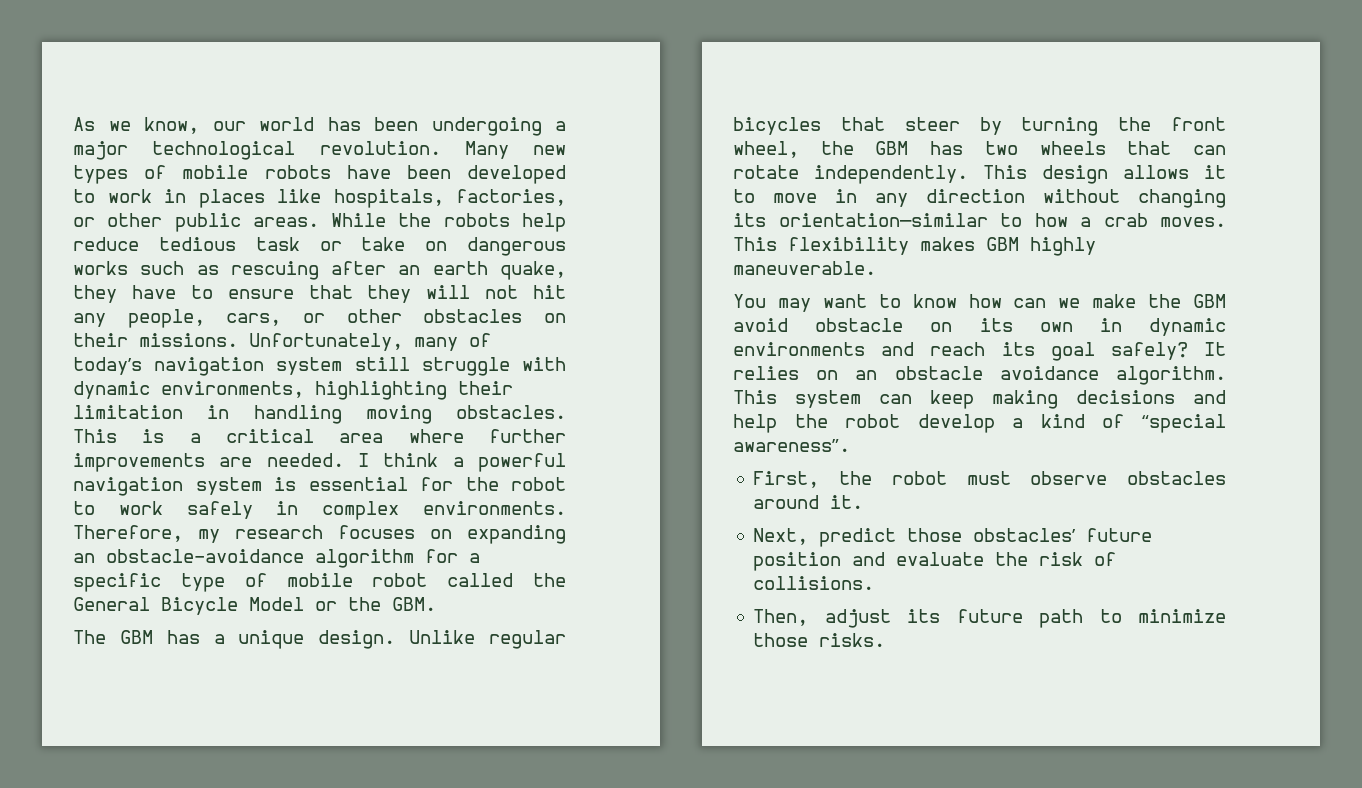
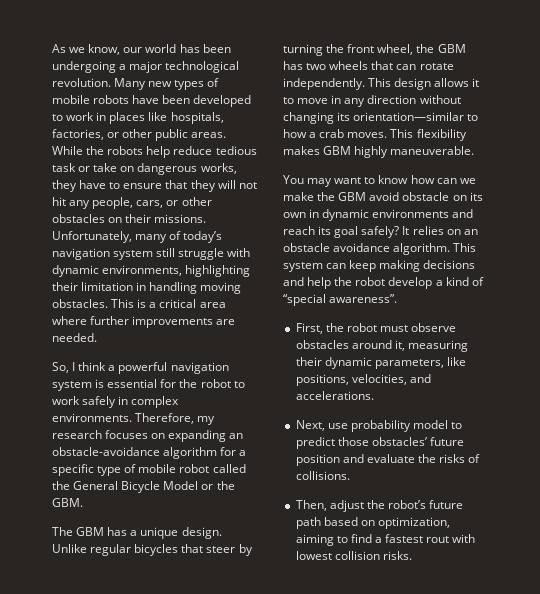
[73,261,566,280] works such as rescuing after an earth quake, -> [200,163,237,174] works,
(344, 460) none -> [52,362,69,373] // So,
[830,495,864,509] [753,528,809,545] it. // Next, -> [394,340,468,352] [295,357,466,369] [295,374,431,386] [295,391,374,400] [295,420,463,432] it, measuring their dynamic parameters, like positions, velocities, and accelerations. // Next, use probability model to
[1039,552,1084,566] risk -> [439,454,466,463] risks
[907,609,1226,628] [753,633,809,647] its future path to minimize those -> [366,500,464,509] [295,517,450,529] [295,534,476,546] [295,551,380,560] the robot’s future path based on optimization, aiming to find a fastest rout with lowest collision

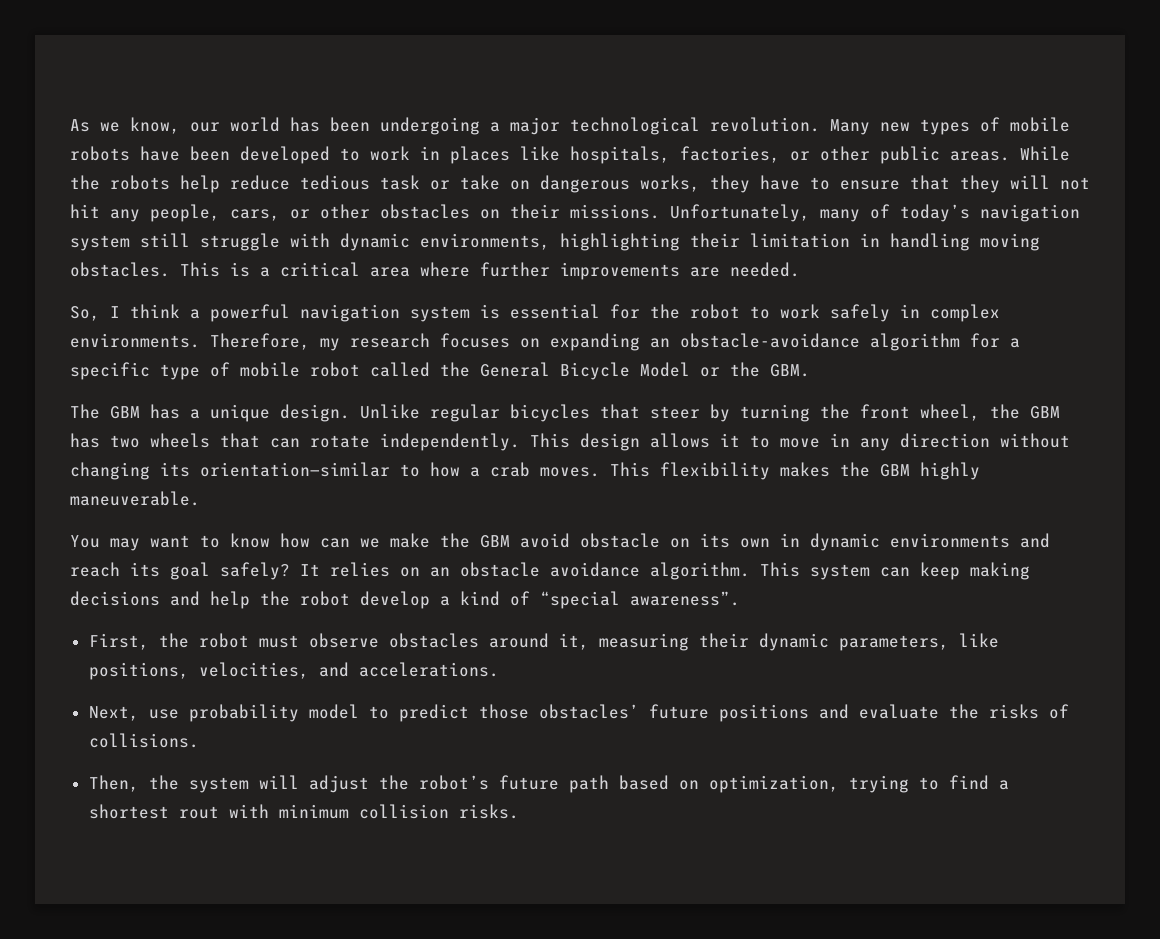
(320, 150) none -> [840,462,870,477] the
[295,454,340,466] position -> [718,704,809,722] positions
(327, 505) none -> [148,775,299,793] the system will
[295,534,334,546] aiming -> [848,775,909,793] trying
[385,534,424,543] fastest -> [88,804,169,819] shortest
[295,551,332,560] lowest -> [278,804,349,819] minimum

